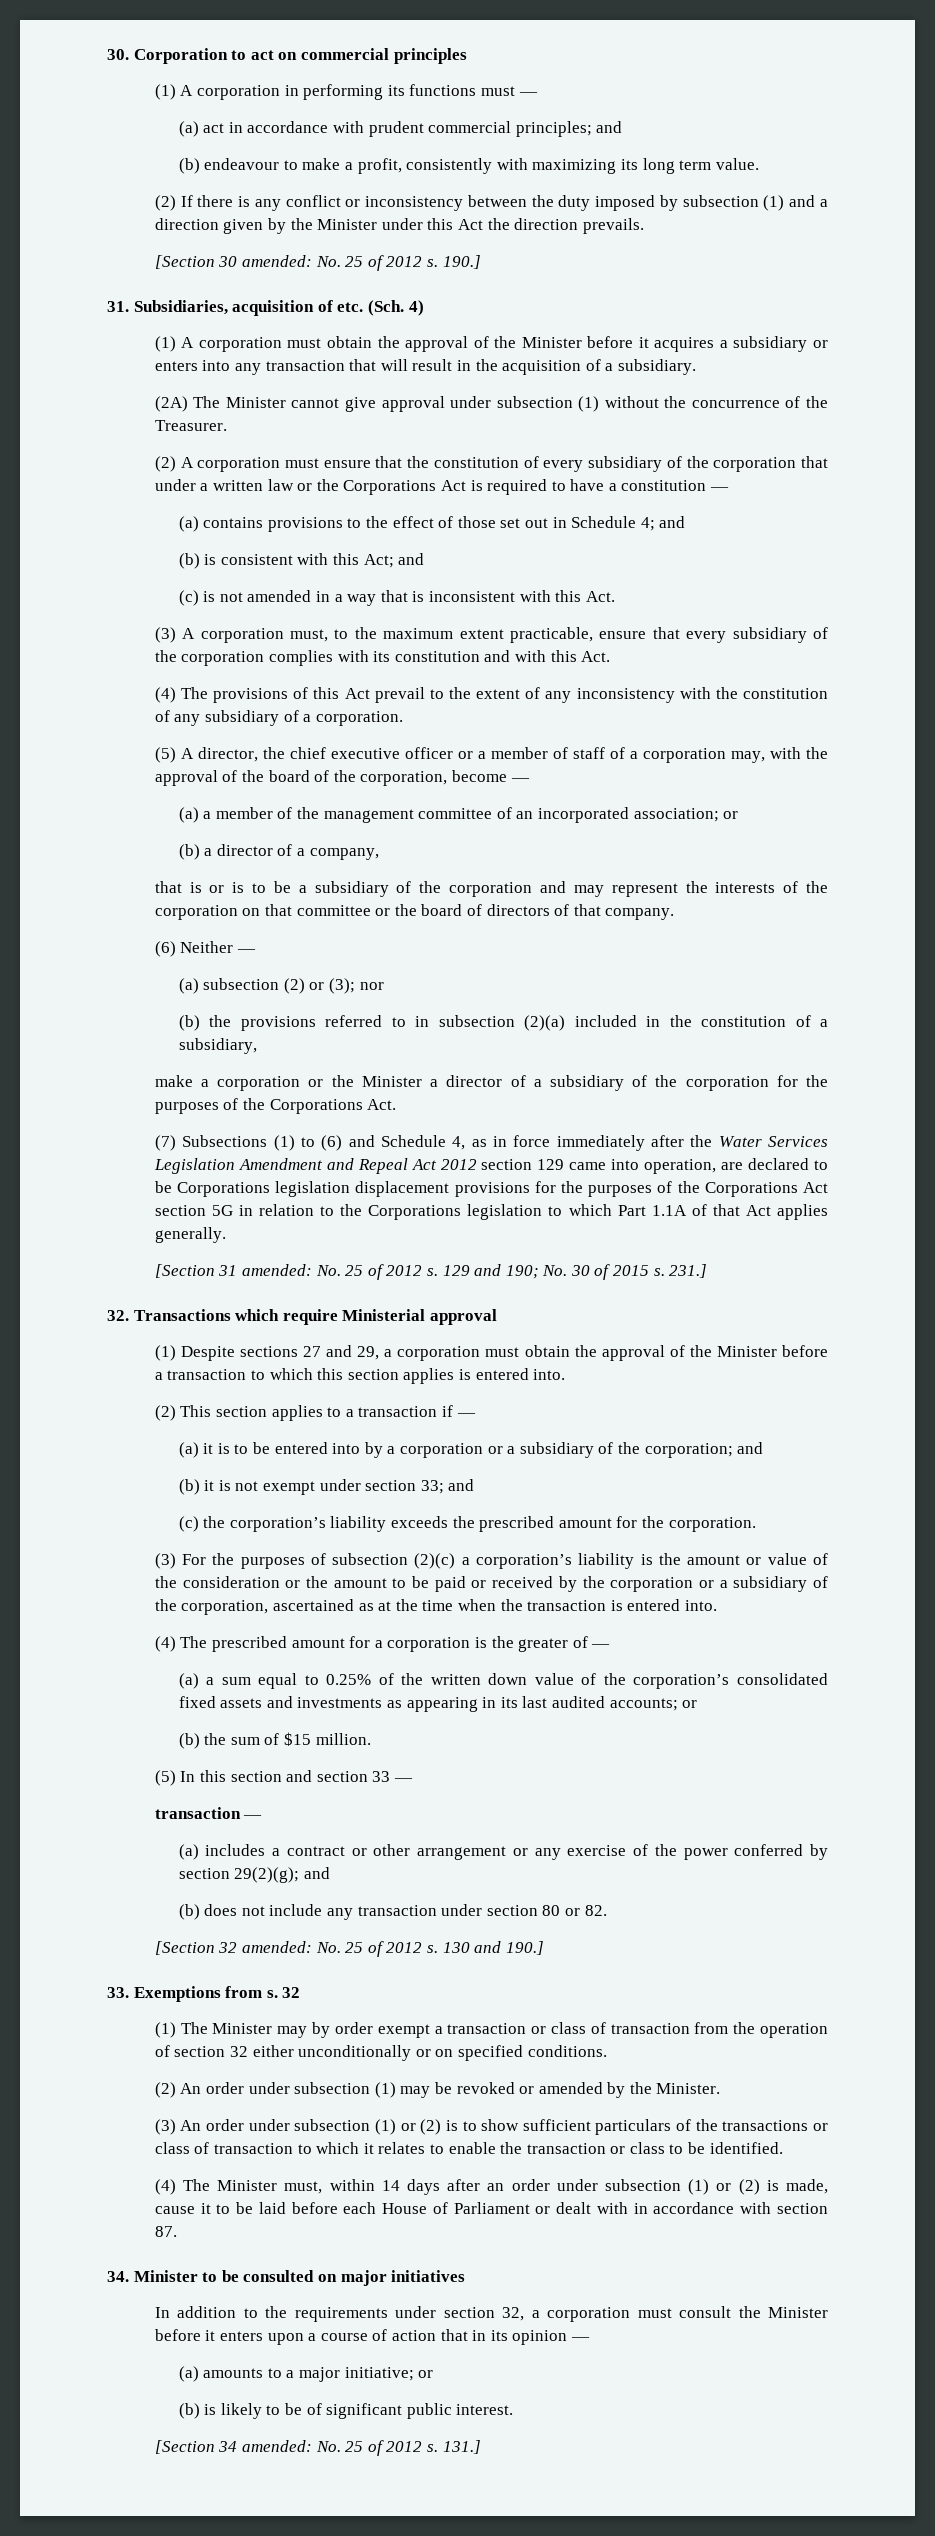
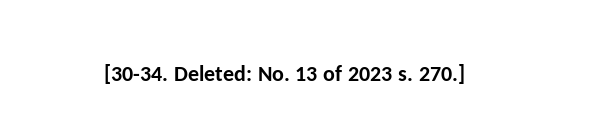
[107,48,467,64] [154,84,538,100] [178,121,623,137] [178,158,759,174] [154,195,828,211] [154,218,644,234] [154,255,481,271] [107,300,424,316] [154,336,829,352] [154,359,696,375] [154,396,828,412] [154,420,227,431] [154,456,828,472] [154,479,730,495] [178,516,686,532] [178,553,425,569] [178,590,615,606] [154,627,828,643] [154,650,611,666] [154,687,828,703] [154,710,403,726] [154,747,829,763] [154,770,530,786] [178,807,739,823] [178,844,379,860] [154,881,828,897] [154,904,675,920] [154,941,256,957] [178,978,384,994] [178,1015,828,1031] [178,1038,257,1054] [154,1075,829,1091] [154,1098,397,1114] [154,1135,828,1151] [153,1158,828,1174] [154,1181,828,1197] [154,1204,829,1220] [154,1227,226,1243] [154,1264,708,1280] [107,1309,497,1325] [154,1345,829,1361] [154,1368,566,1384] [154,1405,476,1421] [178,1442,764,1458] [178,1479,475,1495] [178,1516,756,1532] [154,1553,828,1569] [154,1576,828,1592] [154,1599,717,1615] [154,1636,611,1652] [178,1673,828,1689] [178,1696,698,1712] [178,1732,371,1749] [154,1770,413,1786] [154,1807,263,1819] [178,1844,829,1860] [178,1867,330,1883] [178,1904,607,1920] [154,1941,544,1957] [107,1986,301,2002] [154,2022,828,2038] [154,2045,607,2061] [154,2082,721,2098] [154,2119,828,2135] [154,2142,783,2154] [154,2179,828,2195] [154,2202,828,2214] [154,2226,177,2237] [107,2270,466,2286] [154,2306,828,2322] [154,2329,590,2345] [178,2366,434,2382] [178,2403,514,2419] [154,2440,481,2456] 30. Corporation to act on commercial principles // (1) A corporation in performing its functions must — // (a) act in accordance with prudent commercial principles; and // (b) endeavour to make a profit, consistently with maximizing its long term value. // (2) If there is any conflict or inconsistency between the duty imposed by subsection (1) and a direction given by the Minister under this Act the direction prevails. // [Section 30 amended: No. 25 of 2012 s. 190.] // 31. Subsidiaries, acquisition of etc. (Sch. 4) // (1) A corporation must obtain the approval of the Minister before it acquires a subsidiary or enters into any transaction that will result in the acquisition of a subsidiary. // (2A) The Minister cannot give approval under subsection (1) without the concurrence of the Treasurer. // (2) A corporation must ensure that the constitution of every subsidiary of the corporation that under a written law or the Corporations Act is required to have a constitution — // (a) contains provisions to the effect of those set out in Schedule 4; and // (b) is consistent with this Act; and // (c) is not amended in a way that is inconsistent with this Act. // (3) A corporation must, to the maximum extent practicable, ensure that every subsidiary of the corporation complies with its constitution and with this Act. // (4) The provisions of this Act prevail to the extent of any inconsistency with the constitution of any subsidiary of a corporation. // (5) A director, the chief executive officer or a member of staff of a corporation may, with the approval of the board of the corporation, become — // (a) a member of the management committee of an incorporated association; or // (b) a director of a company, // that is or is to be a subsidiary of the corporation and may represent the interests of the corporation on that committee or the board of directors of that company. // (6) Neither — // (a) subsection (2) or (3); nor // (b) the provisions referred to in subsection (2)(a) included in the constitution of a subsidiary, // make a corporation or the Minister a director of a subsidiary of the corporation for the purposes of the Corporations Act. // (7) Subsections (1) to (6) and Schedule 4, as in force immediately after the Water Services Legislation Amendment and Repeal Act 2012 section 129 came into operation, are declared to be Corporations legislation displacement provisions for the purposes of the Corporations Act section 5G in relation to the Corporations legislation to which Part 1.1A of that Act applies generally. // [Section 31 amended: No. 25 of 2012 s. 129 and 190; No. 30 of 2015 s. 231.] // 32. Transactions which require Ministerial approval // (1) Despite sections 27 and 29, a corporation must obtain the approval of the Minister before a transaction to which this section applies is entered into. // (2) This section applies to a transaction if — // (a) it is to be entered into by a corporation or a subsidiary of the corporation; and // (b) it is not exempt under section 33; and // (c) the corporation’s liability exceeds the prescribed amount for the corporation. // (3) For the purposes of subsection (2)(c) a corporation’s liability is the amount or value of the consideration or the amount to be paid or received by the corporation or a subsidiary of the corporation, ascertained as at the time when the transaction is entered into. // (4) The prescribed amount for a corporation is the greater of — // (a) a sum equal to 0.25% of the written down value of the corporation’s consolidated fixed assets and investments as appearing in its last audited accounts; or // (b) the sum of $15 million. // (5) In this section and section 33 — // transaction — // (a) includes a contract or other arrangement or any exercise of the power conferred by section 29(2)(g); and // (b) does not include any transaction under section 80 or 82. // [Section 32 amended: No. 25 of 2012 s. 130 and 190.] // 33. Exemptions from s. 32 // (1) The Minister may by order exempt a transaction or class of transaction from the operation of section 32 either unconditionally or on specified conditions. // (2) An order under subsection (1) may be revoked or amended by the Minister. // (3) An order under subsection (1) or (2) is to show sufficient particulars of the transactions or class of transaction to which it relates to enable the transaction or class to be identified. // (4) The Minister must, within 14 days after an order under subsection (1) or (2) is made, cause it to be laid before each House of Parliament or dealt with in accordance with section 87. // 34. Minister to be consulted on major initiatives // In addition to the requirements under section 32, a corporation must consult the Minister before it enters upon a course of action that in its opinion — // (a) amounts to a major initiative; or // (b) is likely to be of significant public interest. // [Section 34 amended: No. 25 of 2012 s. 131.] -> [104,64,465,84] [30-34. Deleted: No. 13 of 2023 s. 270.]

